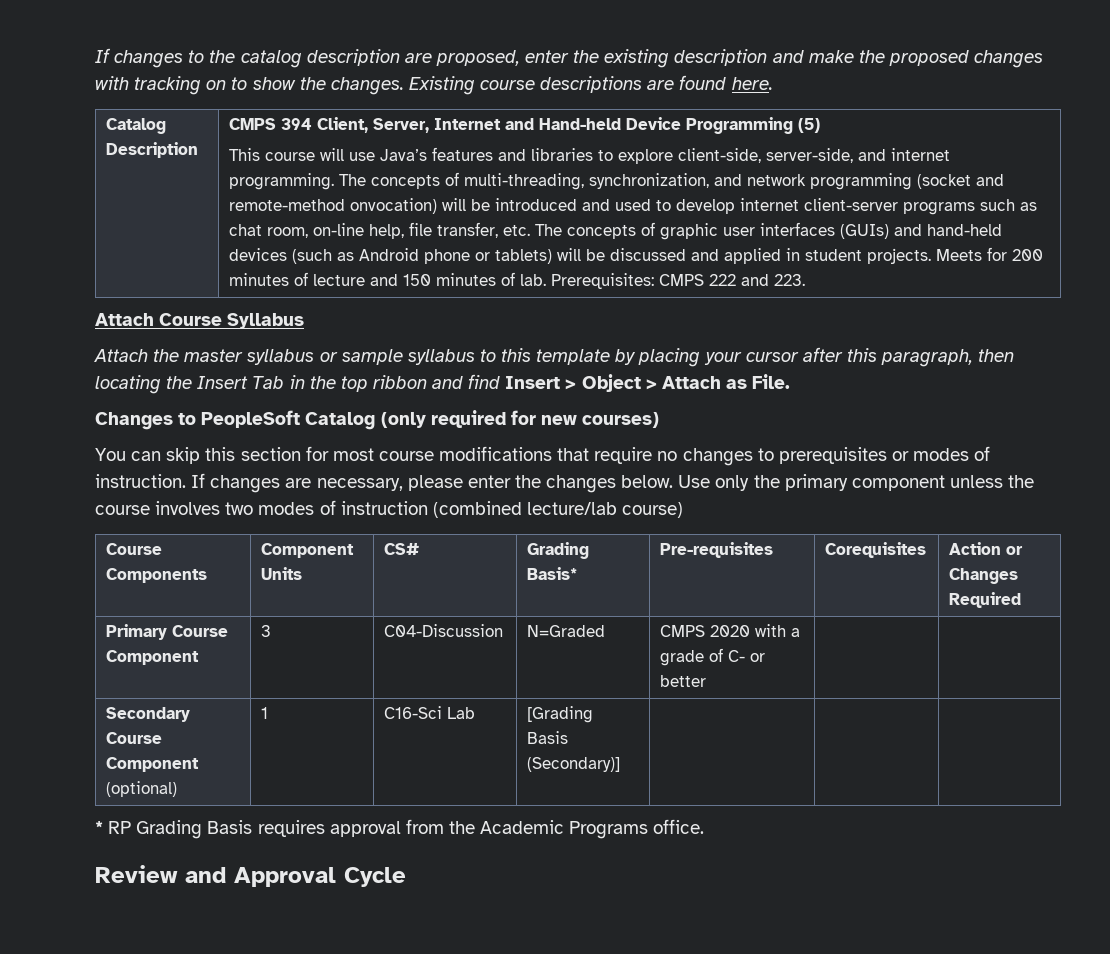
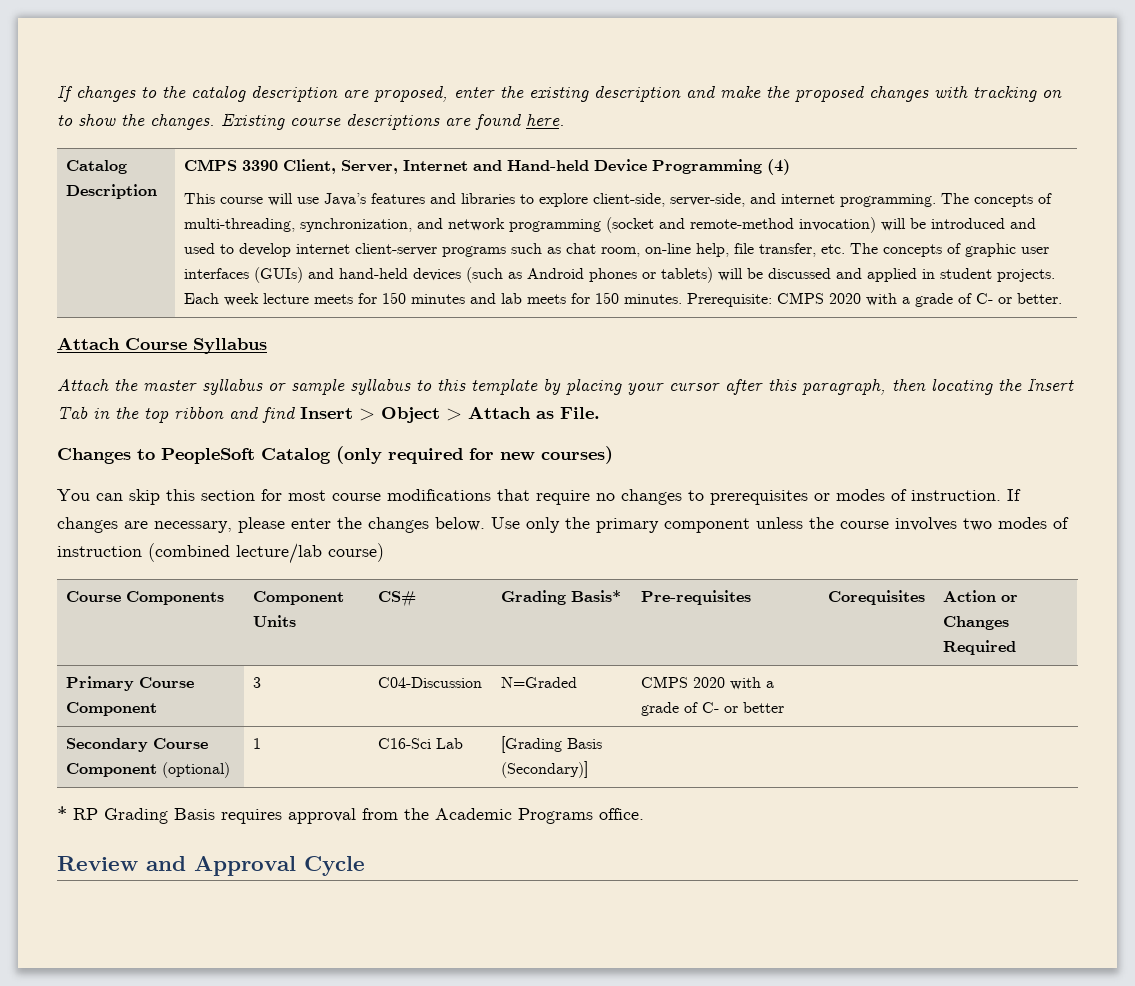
[281,118,313,130] 394 -> [241,160,278,171] 3390
[798,118,821,133] (5) -> [766,159,790,175] (4)
[350,198,438,214] onvocation) -> [798,217,876,233] invocation)
[424,249,471,264] phone -> [588,268,637,282] phones
[936,247,1044,261] [229,272,806,289] Meets for 200 minutes of lecture and 150 minutes of lab. Prerequisites: CMPS 222 and 223. -> [183,292,1062,307] Each week lecture meets for 150 minutes and lab meets for 150 minutes. Prerequisite: CMPS 2020 with a grade of C- or better.

